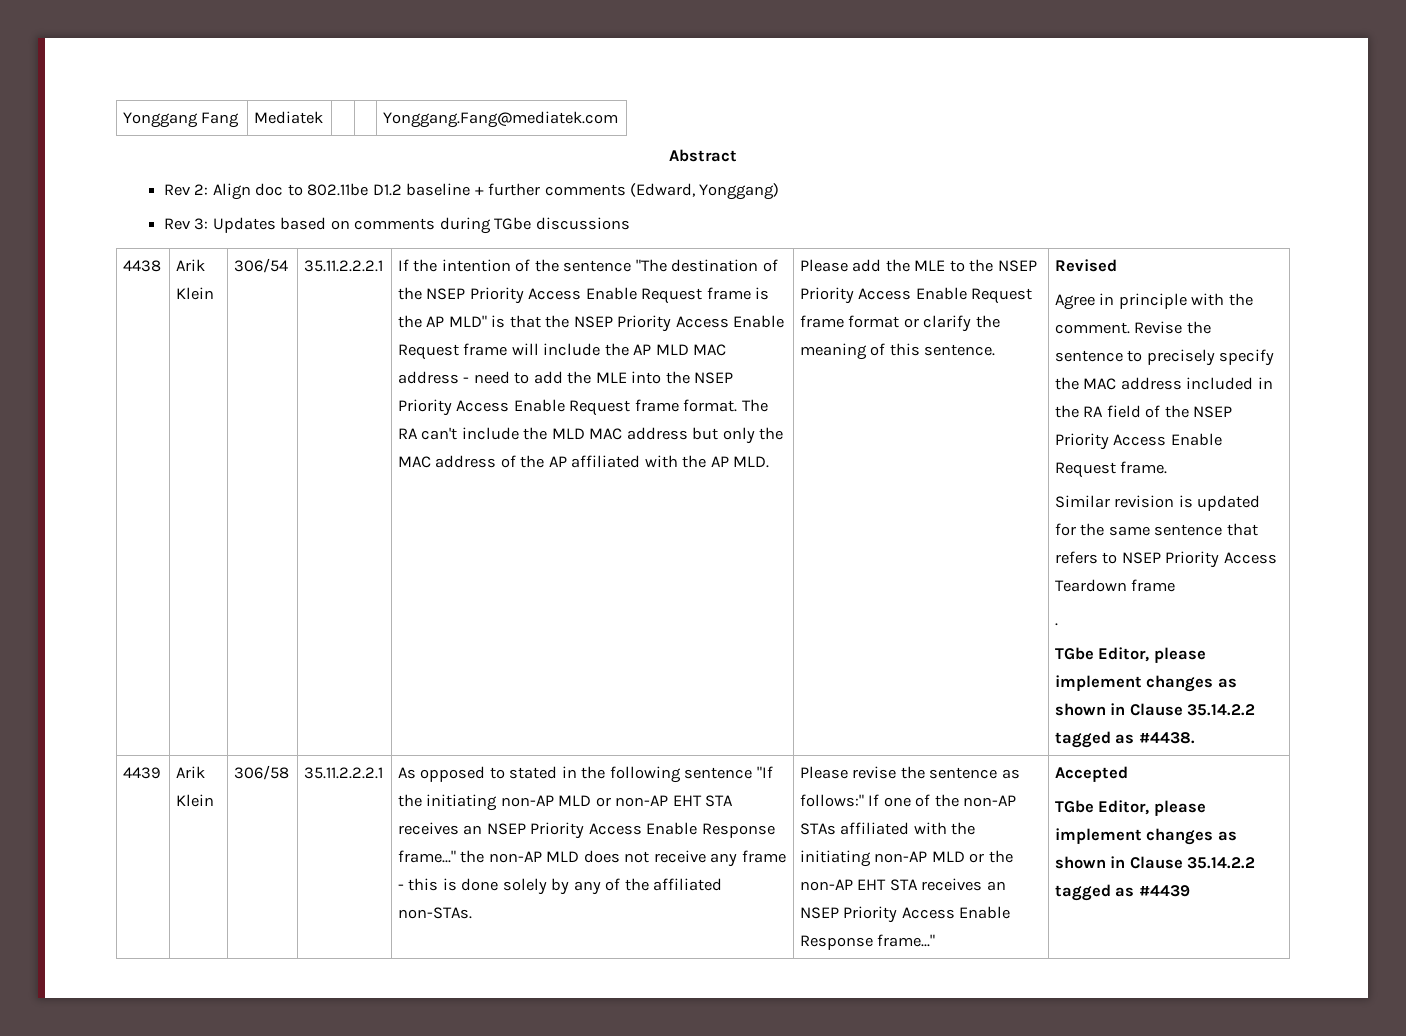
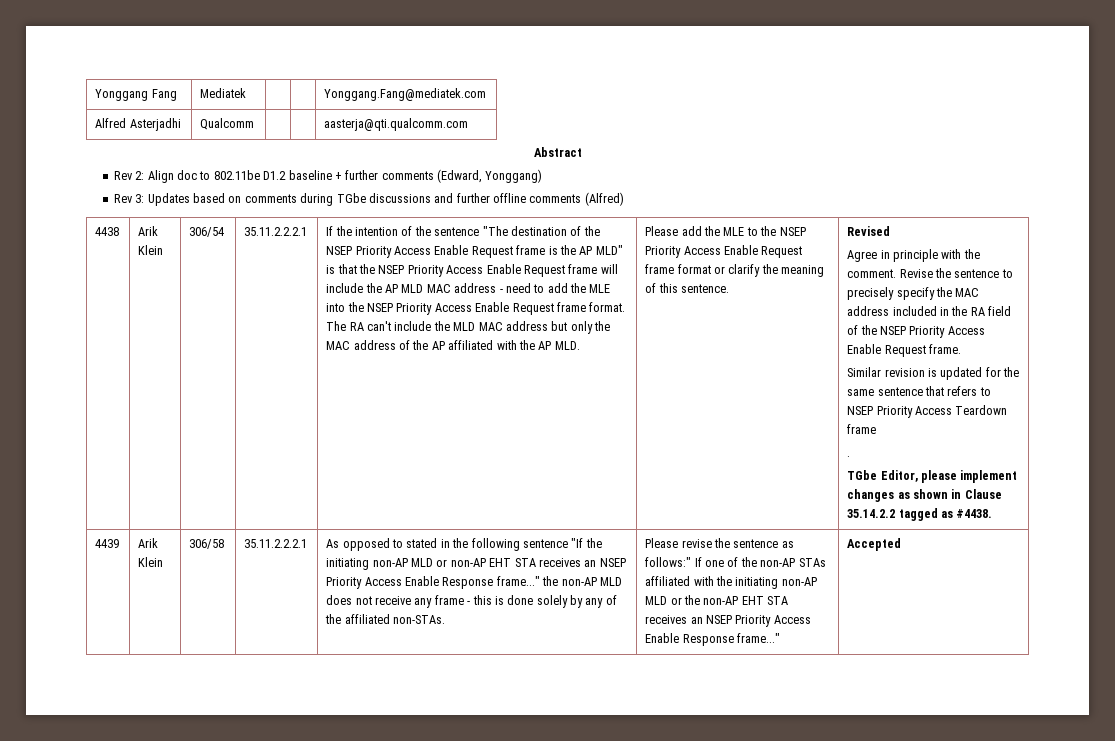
(619, 119) none -> [95,118,181,131] [200,118,255,130] [324,118,469,131] // Alfred Asterjadhi | Qualcomm | | | aasterja@qti.qualcomm.com
(630, 223) none -> [434,192,624,206] and further offline comments (Alfred)
[1055,800,1206,816] [1055,828,1237,845] [1055,856,1256,869] [1055,884,1190,901] // TGbe Editor, please implement changes as shown in Clause 35.14.2.2 tagged as #4439 -> (902, 544) none

